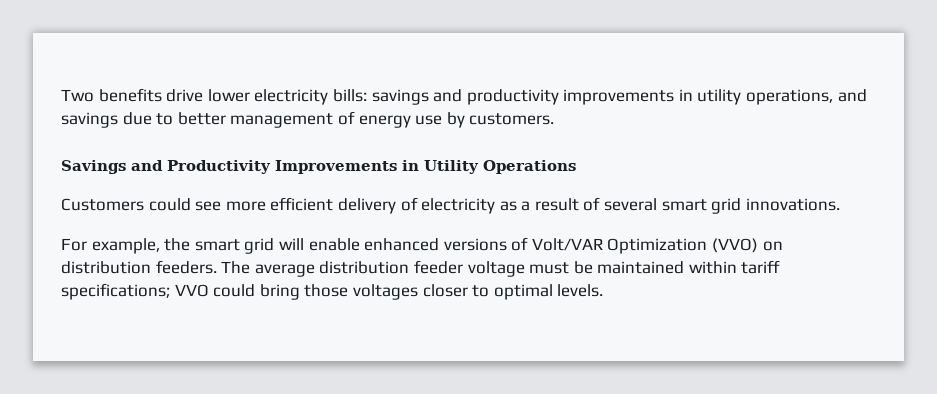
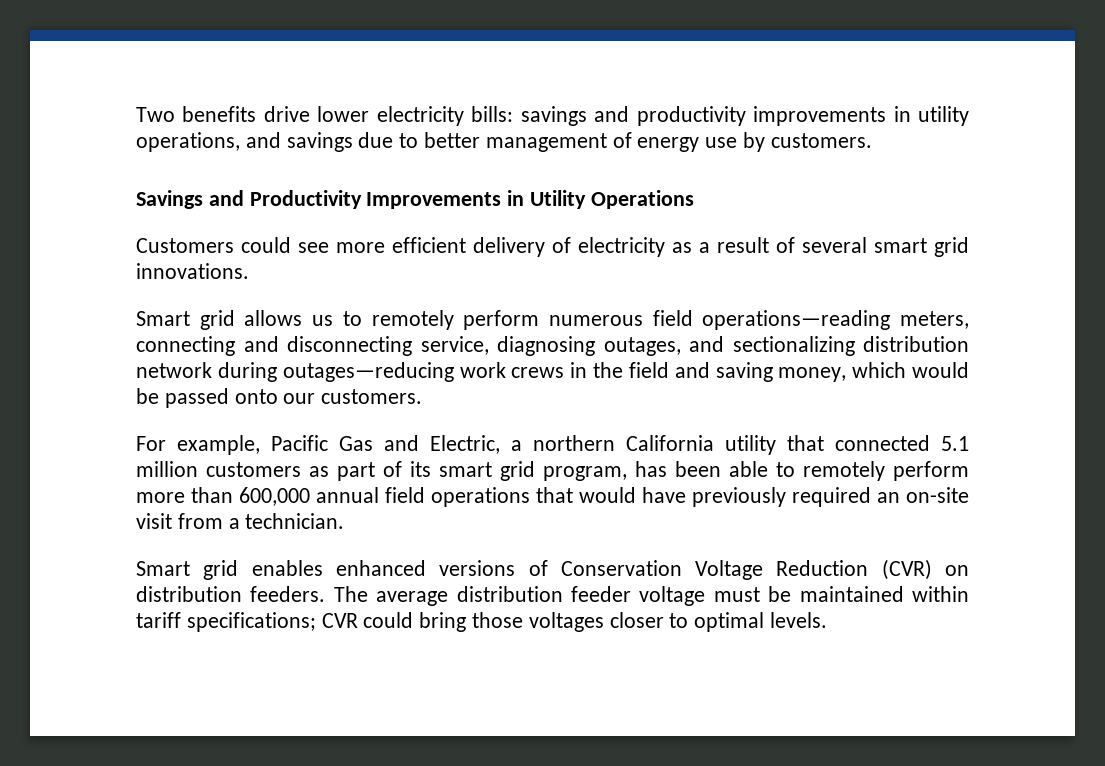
[61,237,759,254] For example, the smart grid will enable enhanced versions of Volt/VAR Optimization (VVO) -> [136,310,969,330] [136,336,969,356] [136,362,970,382] [136,388,423,408] [136,435,969,455] [136,461,969,481] [136,487,969,507] [136,513,345,529] [136,559,932,580] Smart grid allows us to remotely perform numerous field operations—reading meters, connecting and disconnecting service, diagnosing outages, and sectionalizing distribution network during outages—reducing work crews in the field and saving money, which would be passed onto our customers. // For example, Pacific Gas and Electric, a northern California utility that connected 5.1 million customers as part of its smart grid program, has been able to remotely perform more than 600,000 annual field operations that would have previously required an on-site visit from a technician. // Smart grid enables enhanced versions of Conservation Voltage Reduction (CVR)
[174,284,209,297] VVO -> [321,613,358,628] CVR

